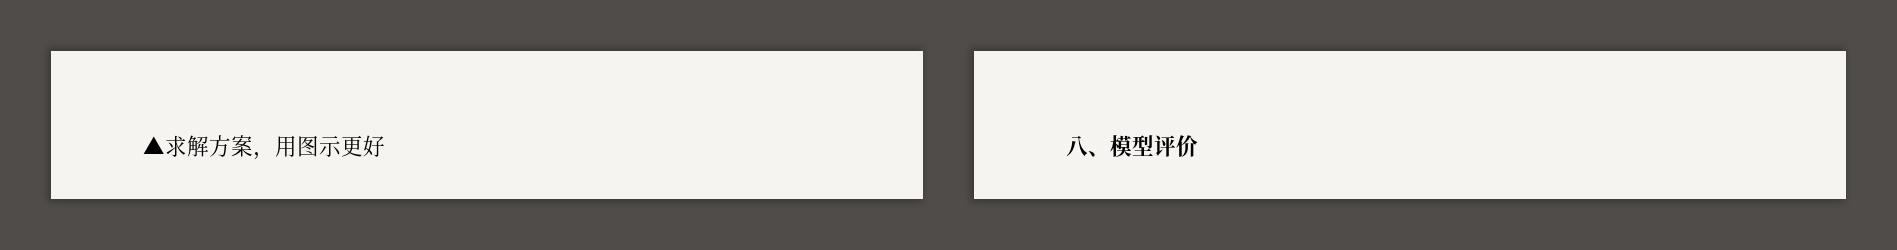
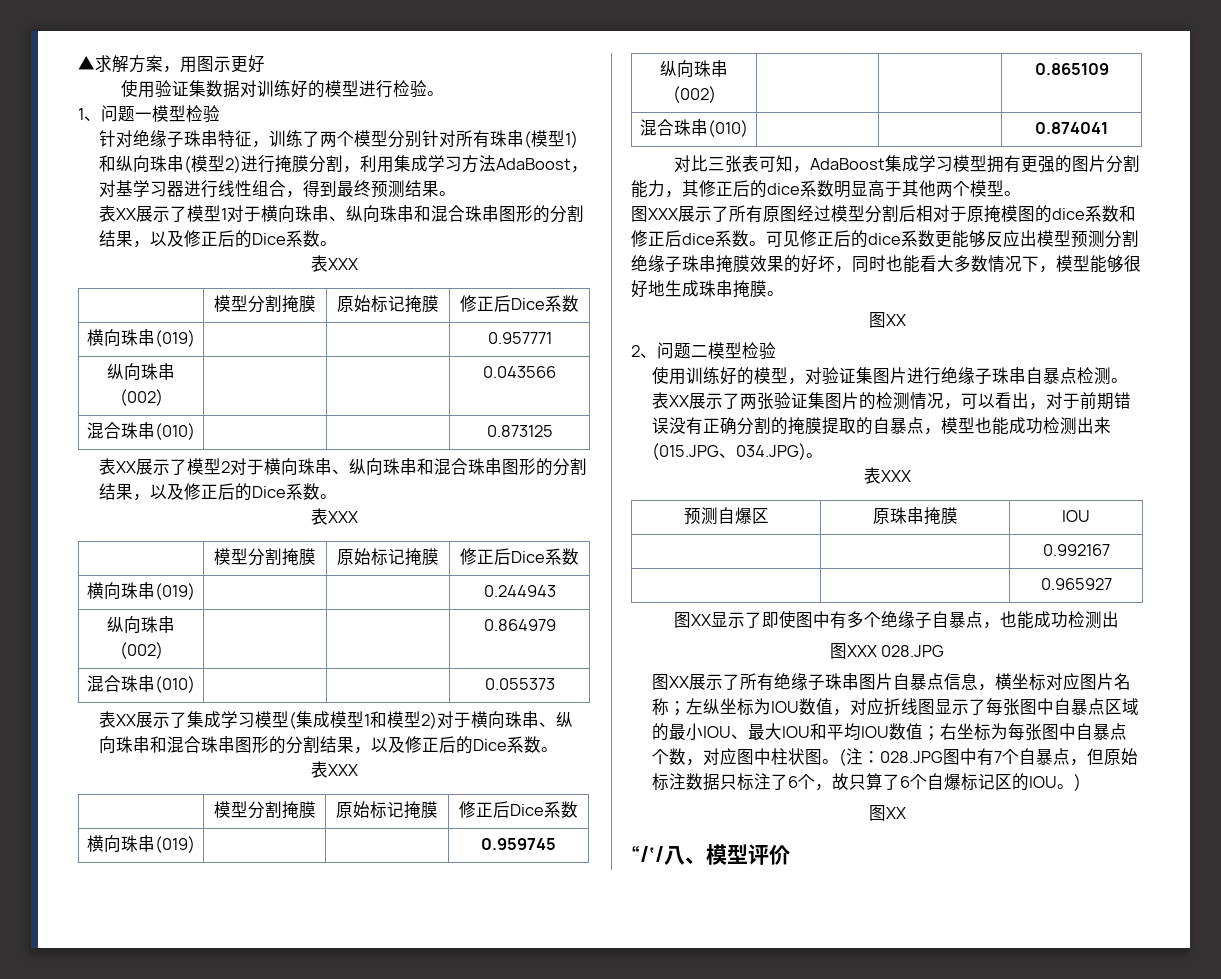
(385, 146) none -> [120,80,444,98] [78,105,220,122] [99,130,579,148] [99,155,589,173] [99,180,457,198] [99,205,585,223] [99,230,338,248] [310,255,358,272] [214,295,316,313] [337,295,439,313] [460,295,579,312] [87,329,195,347] [487,332,552,344] [107,363,175,380] [119,389,163,406] [483,366,556,378] [87,422,195,440] [486,425,553,437] [99,458,588,476] [99,483,338,501] [310,508,358,525] [214,548,316,566] [337,548,439,566] [460,548,579,565] [87,582,195,600] [483,585,556,597] [107,616,175,633] [119,642,163,659] [483,619,556,631] [87,675,195,693] [484,678,555,690] [99,711,574,729] [99,736,559,754] [310,761,358,778] [213,801,316,819] [336,801,438,819] [459,801,578,818] [87,835,195,853] [481,838,556,850] [660,60,728,77] [672,86,716,103] [1034,63,1109,75] [640,119,748,137] [1035,122,1108,134] [673,155,1140,173] [631,180,1021,198] [631,205,1136,223] [631,230,1139,248] [631,255,1141,273] [631,280,784,298] [868,312,906,328] [631,342,776,359] [652,367,1129,385] [652,392,1132,410] [652,417,1112,435] [652,443,824,460] [863,467,911,484] [683,507,769,525] [872,507,958,525] [1062,510,1090,522] [1042,544,1110,556] [1040,578,1112,590] [673,611,1119,629] [829,643,945,659] [652,673,1132,691] [652,698,1140,716] [652,723,1128,741] [652,748,1139,766] [652,773,1082,791] [868,805,906,821] [631,846,664,862] 使用验证集数据对训练好的模型进行检验。 // 1、问题一模型检验 // 针对绝缘子珠串特征，训练了两个模型分别针对所有珠串(模型1)和纵向珠串(模型2)进行掩膜分割，利用集成学习方法AdaBoost，对基学习器进行线性组合，得到最终预测结果。 // 表XX展示了模型1对于横向珠串、纵向珠串和混合珠串图形的分割结果，以及修正后的Dice系数。 // 表XXX // | 模型分割掩膜 | 原始标记掩膜 | 修正后Dice系数 // 横向珠串(019) | | | 0.957771 // 纵向珠串(002) | | | 0.043566 // 混合珠串(010) | | | 0.873125 // 表XX展示了模型2对于横向珠串、纵向珠串和混合珠串图形的分割结果，以及修正后的Dice系数。 // 表XXX // | 模型分割掩膜 | 原始标记掩膜 | 修正后Dice系数 // 横向珠串(019) | | | 0.244943 // 纵向珠串(002) | | | 0.864979 // 混合珠串(010) | | | 0.055373 // 表XX展示了集成学习模型(集成模型1和模型2)对于横向珠串、纵向珠串和混合珠串图形的分割结果，以及修正后的Dice系数。 // 表XXX // | 模型分割掩膜 | 原始标记掩膜 | 修正后Dice系数 // 横向珠串(019) | | | 0.959745 // 纵向珠串(002) | | | 0.865109 // 混合珠串(010) | | | 0.874041 // 对比三张表可知，AdaBoost集成学习模型拥有更强的图片分割能力，其修正后的dice系数明显高于其他两个模型。 // 图XXX展示了所有原图经过模型分割后相对于原掩模图的dice系数和修正后dice系数。可见修正后的dice系数更能够反应出模型预测分割绝缘子珠串掩膜效果的好坏，同时也能看大多数情况下，模型能够很好地生成珠串掩膜。 // 图XX // 2、问题二模型检验 // 使用训练好的模型，对验证集图片进行绝缘子珠串自暴点检测。表XX展示了两张验证集图片的检测情况，可以看出，对于前期错误没有正确分割的掩膜提取的自暴点，模型也能成功检测出来(015.JPG、034.JPG)。 // 表XXX // 预测自爆区 | 原珠串掩膜 | IOU // | | 0.992167 // | | 0.965927 // 图XX显示了即使图中有多个绝缘子自暴点，也能成功检测出 // 图XXX 028.JPG // 图XX展示了所有绝缘子珠串图片自暴点信息，横坐标对应图片名称；左纵坐标为IOU数值，对应折线图显示了每张图中自暴点区域的最小IOU、最大IOU和平均IOU数值；右坐标为每张图中自暴点个数，对应图中柱状图。(注：028.JPG图中有7个自暴点，但原始标注数据只标注了6个，故只算了6个自爆标记区的IOU。) // 图XX // “/‘/

